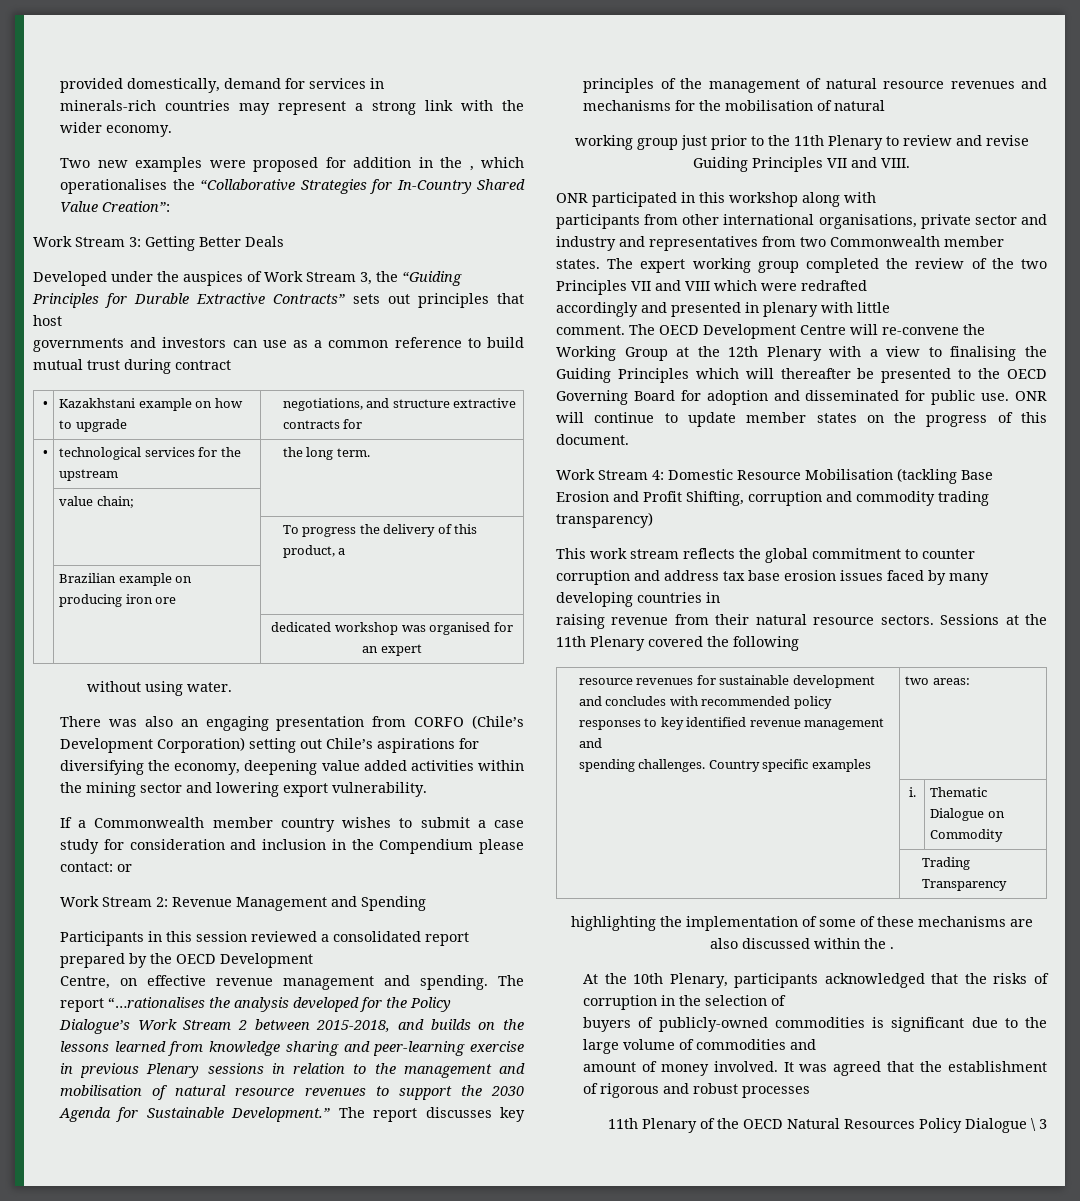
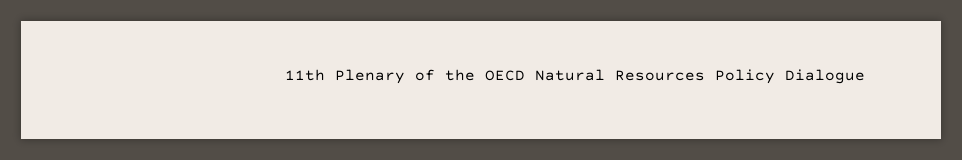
[60,78,385,93] [60,100,524,115] [60,122,173,137] [60,157,524,172] [60,179,525,194] [60,201,171,212] [33,236,284,251] [33,271,462,286] [32,293,524,308] [33,315,62,326] [33,337,524,352] [33,359,231,374] [42,401,48,408] [59,398,243,411] [59,419,127,432] [282,398,517,411] [282,419,363,429] [42,450,48,457] [59,447,241,460] [59,469,119,481] [282,447,370,460] [59,496,134,508] [282,524,478,537] [282,545,346,558] [59,573,193,586] [59,594,177,607] [271,622,513,635] [362,644,422,656] [87,681,233,696] [60,715,524,731] [60,737,480,753] [60,760,524,775] [60,782,428,797] [60,817,524,832] [60,839,524,854] [60,862,133,872] [60,896,427,911] [60,931,470,946] [60,953,314,968] [60,975,524,990] [60,997,452,1012] [59,1019,524,1034] [60,1041,524,1056] [60,1063,525,1078] [60,1085,524,1100] [59,1107,526,1122] [583,78,1047,93] [583,100,886,111] [574,135,1029,150] [693,157,910,172] [556,192,876,207] [556,214,1047,229] [556,236,1004,251] [556,258,1047,273] [556,280,867,295] [556,302,890,317] [556,324,985,339] [556,346,1047,361] [556,368,1047,383] [556,390,1047,405] [556,412,1047,427] [556,434,629,445] [556,468,993,484] [556,491,989,506] [556,512,653,528] [556,548,975,563] [556,570,989,585] [556,592,720,607] [556,614,1047,629] [556,636,799,651] [578,675,875,688] [578,696,832,709] [578,717,885,730] [578,738,602,748] [578,759,871,772] [905,676,970,685] [908,787,916,797] [930,787,988,797] [930,808,1005,821] [930,829,1004,842] [921,857,970,870] [921,879,1007,891] [570,916,1033,931] [709,938,894,949] [583,973,1049,988] [583,995,787,1010] [583,1017,1047,1032] [583,1039,817,1054] [583,1061,1047,1076] [583,1083,811,1098] provided domestically, demand for services in // minerals-rich countries may represent a strong link with the wider economy. // Two new examples were proposed for addition in the , which operationalises the “Collaborative Strategies for In-Country Shared Value Creation”: // Work Stream 3: Getting Better Deals // Developed under the auspices of Work Stream 3, the “Guiding Principles for Durable Extractive Contracts” sets out principles that host // governments and investors can use as a common reference to build mutual trust during contract // • | Kazakhstani example on how to upgrade | negotiations, and structure extractive contracts for // • | technological services for the upstream | the long term. // | value chain; | // | | To progress the delivery of this product, a // | Brazilian example on producing iron ore | // | | dedicated workshop was organised for an expert // without using water. // There was also an engaging presentation from CORFO (Chile’s Development Corporation) setting out Chile’s aspirations for diversifying the economy, deepening value added activities within the mining sector and lowering export vulnerability. // If a Commonwealth member country wishes to submit a case study for consideration and inclusion in the Compendium please contact: or // Work Stream 2: Revenue Management and Spending // Participants in this session reviewed a consolidated report prepared by the OECD Development // Centre, on effective revenue management and spending. The report “…rationalises the analysis developed for the Policy Dialogue’s Work Stream 2 between 2015-2018, and builds on the lessons learned from knowledge sharing and peer-learning exercise in previous Plenary sessions in relation to the management and mobilisation of natural resource revenues to support the 2030 Agenda for Sustainable Development.” The report discusses key principles of the management of natural resource revenues and mechanisms for the mobilisation of natural // working group just prior to the 11th Plenary to review and revise Guiding Principles VII and VIII. // ONR participated in this workshop along with // participants from other international organisations, private sector and industry and representatives from two Commonwealth member states. The expert working group completed the review of the two Principles VII and VIII which were redrafted // accordingly and presented in plenary with little // comment. The OECD Development Centre will re-convene the Working Group at the 12th Plenary with a view to finalising the Guiding Principles which will thereafter be presented to the OECD Governing Board for adoption and disseminated for public use. ONR will continue to update member states on the progress of this document. // Work Stream 4: Domestic Resource Mobilisation (tackling Base Erosion and Profit Shifting, corruption and commodity trading transparency) // This work stream reflects the global commitment to counter corruption and address tax base erosion issues faced by many developing countries in // raising revenue from their natural resource sectors. Sessions at the 11th Plenary covered the following // resource revenues for sustainable development and concludes with recommended policy responses to key identified revenue management and // spending challenges. Country specific examples | two areas: // | i. | Thematic Dialogue on Commodity // | Trading Transparency // highlighting the implementation of some of these mechanisms are also discussed within the . // At the 10th Plenary, participants acknowledged that the risks of corruption in the selection of // buyers of publicly-owned commodities is significant due to the large volume of commodities and // amount of money involved. It was agreed that the establishment of rigorous and robust processes // -> (285, 75) none
[1031,1118,1047,1131] \ 3 -> (865, 76) none

